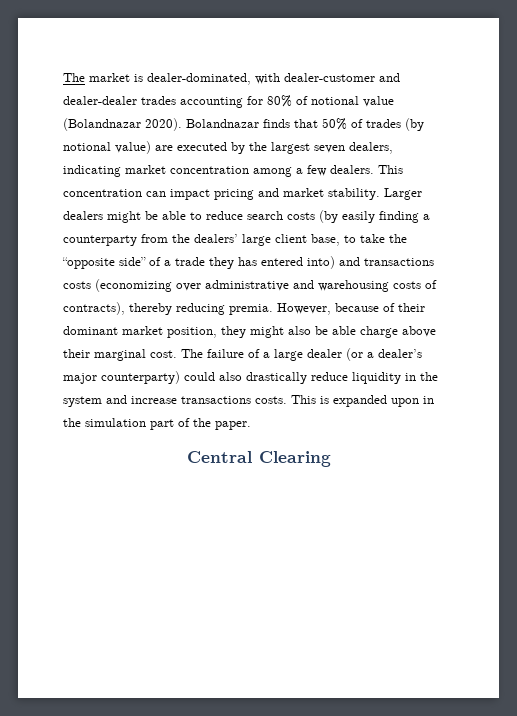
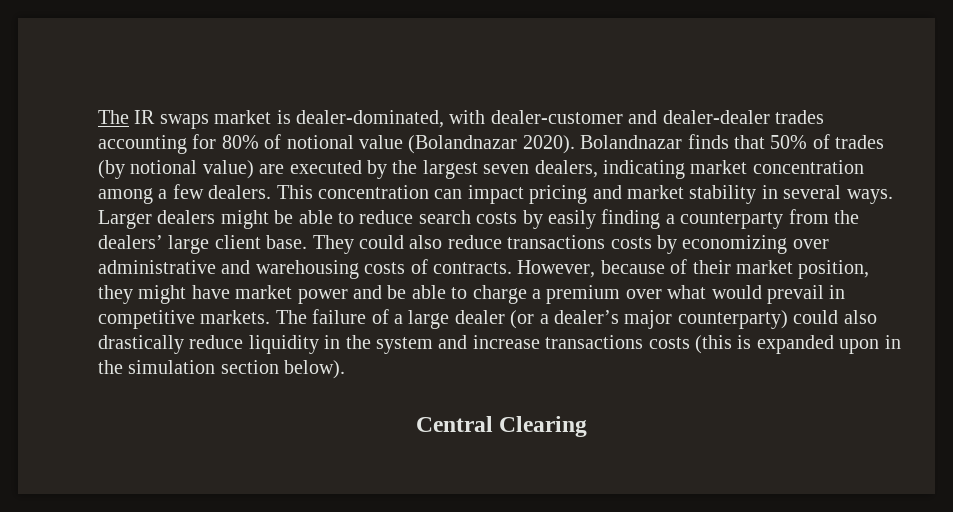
[63,73,85,82] The -> [98,110,209,129] The IR swaps
[328,188,380,200] stability. -> [689,185,893,204] stability in several ways.
[319,210,338,223] (by -> [522,210,543,229] by
[311,234,407,246] [62,256,434,269] [63,279,172,292] base, to take the “opposite side” of a trade they has entered into) and transactions costs (economizing -> [266,235,788,254] base. They could also reduce transactions costs by economizing
[63,302,273,315] contracts), thereby reducing premia. -> [432,262,512,274] contracts.
[63,326,118,335] dominant -> (731, 267) none
[288,326,436,338] [63,349,177,361] also be able charge above their marginal cost. -> [191,285,846,304] [98,310,271,329] have market power and be able to charge a premium over what would prevail in competitive markets.
[255,395,316,404] costs. This -> [648,335,732,354] costs (this
[150,418,251,430] part of the paper. -> [220,360,346,379] section below).

